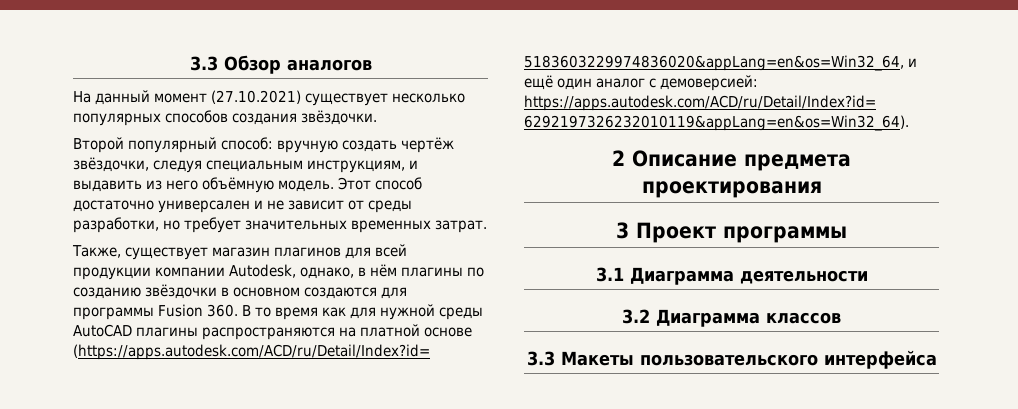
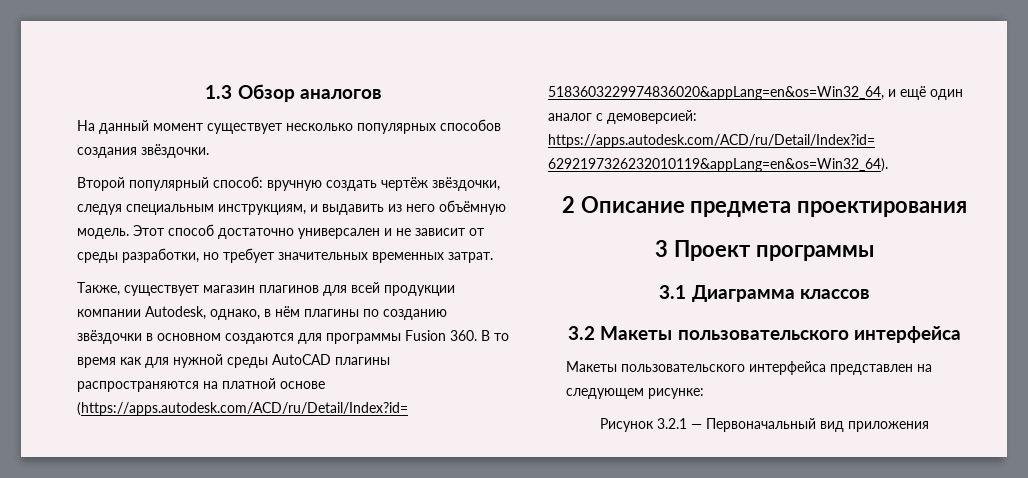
[189,56,218,71] 3.3 -> [205,85,233,99] 1.3
[211,90,301,104] (27.10.2021) -> (203, 127) none
[739,270,868,284] [622,309,760,327] деятельности // 3.2 Диаграмма -> (795, 293) none
[526,350,937,369] 3.3 Макеты пользовательского интерфейса -> [568,326,961,343] [566,361,933,375] [566,388,705,399] [600,418,929,432] 3.2 Макеты пользовательского интерфейса // Макеты пользовательского интерфейса представлен на следующем рисунке: // Рисунок 3.2.1 — Первоначальный вид приложения

